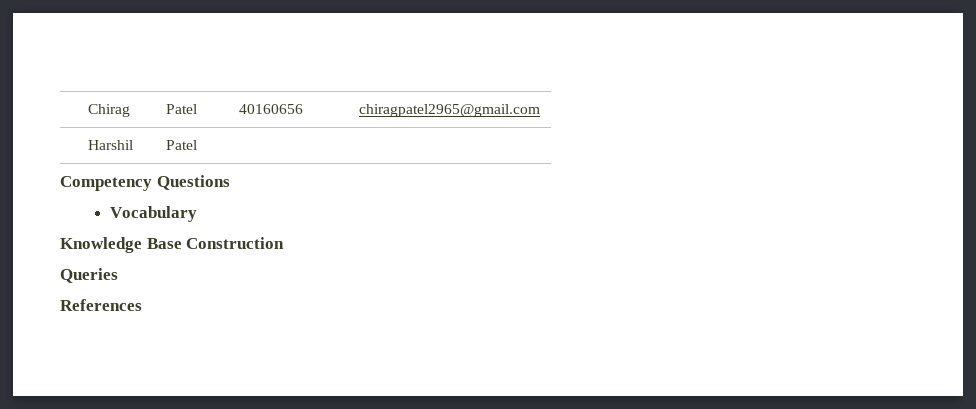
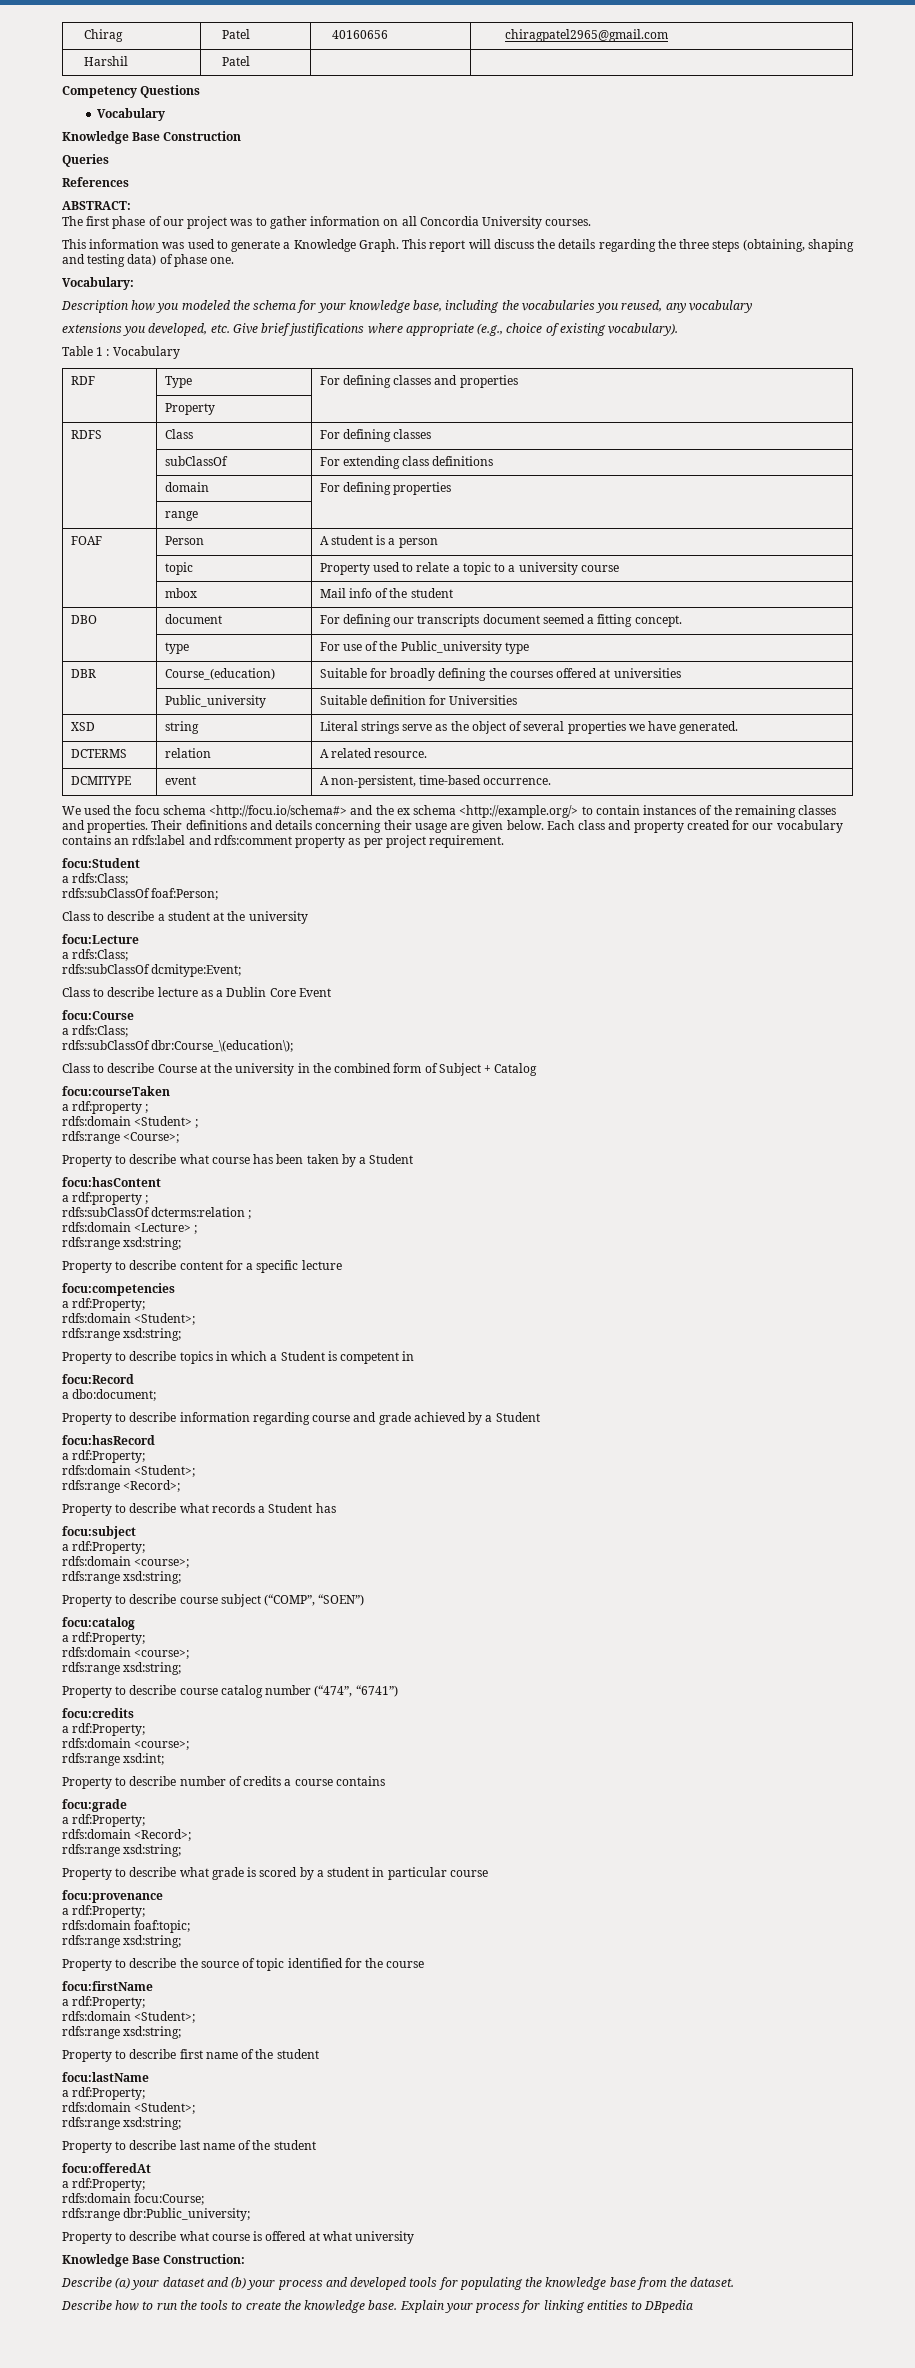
(142, 305) none -> [62,201,131,210] [62,216,592,229] [62,239,854,252] [62,254,235,267] [62,277,134,290] [61,300,752,313] [62,323,679,336] [62,346,180,359] [70,376,95,385] [164,376,192,388] [319,375,518,388] [164,403,215,415] [70,430,102,439] [164,429,193,439] [319,429,432,442] [164,456,228,466] [319,456,494,469] [164,482,209,492] [319,482,452,495] [164,511,198,521] [70,536,102,545] [164,536,204,545] [319,535,438,548] [164,562,193,575] [319,562,619,575] [164,588,197,598] [319,588,453,598] [70,615,97,624] [164,614,222,624] [319,614,682,627] [164,642,189,654] [319,641,529,654] [70,669,96,678] [164,668,275,680] [319,668,681,681] [164,695,266,708] [319,695,518,705] [70,722,95,731] [164,721,199,734] [319,721,739,734] [70,749,127,758] [164,748,211,758] [319,748,428,758] [70,776,131,785] [164,776,196,785] [319,775,552,788] [62,805,837,818] [62,820,843,833] [62,835,505,848] [62,858,140,868] [62,873,129,885] [62,888,219,900] [62,911,308,924] [62,934,139,944] [62,949,129,961] [62,964,242,977] [62,987,331,997] [62,1010,134,1020] [62,1025,129,1037] [62,1040,294,1052] [62,1063,538,1076] [62,1086,170,1096] [62,1101,149,1114] [62,1116,199,1128] [62,1131,180,1144] [62,1154,414,1167] [62,1177,161,1187] [62,1192,149,1205] [62,1207,252,1219] [62,1222,198,1234] [62,1237,182,1250] [62,1260,342,1273] [62,1283,175,1296] [62,1298,146,1311] [62,1313,196,1325] [62,1328,182,1341] [62,1351,415,1364] [62,1374,134,1384] [62,1389,157,1401] [62,1412,540,1425] [62,1435,155,1445] [62,1450,146,1463] [62,1465,196,1477] [62,1480,181,1493] [62,1503,336,1516] [62,1526,136,1539] [62,1541,146,1554] [62,1556,190,1568] [62,1571,182,1584] [62,1594,365,1607] [62,1617,135,1630] [62,1632,146,1645] [62,1647,190,1659] [62,1662,182,1675] [62,1685,398,1698] [62,1708,134,1718] [62,1723,146,1736] [62,1738,190,1750] [62,1753,165,1766] [62,1776,385,1789] [62,1799,127,1812] [62,1814,146,1827] [62,1829,192,1841] [62,1844,182,1857] [62,1867,488,1880] [62,1890,163,1903] [62,1905,146,1918] [62,1920,191,1933] [62,1935,182,1948] [62,1958,425,1971] [62,1981,153,1991] [62,1996,146,2009] [62,2011,196,2023] [62,2026,182,2039] [62,2049,319,2062] [62,2072,149,2082] [62,2087,146,2100] [62,2102,196,2114] [62,2117,182,2130] [62,2140,316,2153] [62,2163,151,2173] [62,2178,146,2191] [62,2193,205,2205] [62,2208,251,2221] [62,2231,415,2244] [62,2254,246,2267] [61,2277,735,2290] [61,2300,694,2313] // ABSTRACT: // The first phase of our project was to gather information on all Concordia University courses. // This information was used to generate a Knowledge Graph. This report will discuss the details regarding the three steps (obtaining, shaping and testing data) of phase one. // Vocabulary: // Description how you modeled the schema for your knowledge base, including the vocabularies you reused, any vocabulary // extensions you developed, etc. Give brief justifications where appropriate (e.g., choice of existing vocabulary). // Table 1 : Vocabulary // RDF | Type | For defining classes and properties // | Property | // RDFS | Class | For defining classes // | subClassOf | For extending class definitions // | domain | For defining properties // | range | // FOAF | Person | A student is a person // | topic | Property used to relate a topic to a university course // | mbox | Mail info of the student // DBO | document | For defining our transcripts document seemed a fitting concept. // | type | For use of the Public_university type // DBR | Course_(education) | Suitable for broadly defining the courses offered at universities // | Public_university | Suitable definition for Universities // XSD | string | Literal strings serve as the object of several properties we have generated. // DCTERMS | relation | A related resource. // DCMITYPE | event | A non-persistent, time-based occurrence. // We used the focu schema <http://focu.io/schema#> and the ex schema <http://example.org/> to contain instances of the remaining classes and properties. Their definitions and details concerning their usage are given below. Each class and property created for our vocabulary contains an rdfs:label and rdfs:comment property as per project requirement. // focu:Student // a rdfs:Class; // rdfs:subClassOf foaf:Person; // Class to describe a student at the university // focu:Lecture // a rdfs:Class; // rdfs:subClassOf dcmitype:Event; // Class to describe lecture as a Dublin Core Event // focu:Course // a rdfs:Class; // rdfs:subClassOf dbr:Course_\(education\); // Class to describe Course at the university in the combined form of Subject + Catalog // focu:courseTaken // a rdf:property ; // rdfs:domain <Student> ; // rdfs:range <Course>; // Property to describe what course has been taken by a Student // focu:hasContent // a rdf:property ; // rdfs:subClassOf dcterms:relation ; // rdfs:domain <Lecture> ; // rdfs:range xsd:string; // Property to describe content for a specific lecture // focu:competencies // a rdf:Property; // rdfs:domain <Student>; // rdfs:range xsd:string; // Property to describe topics in which a Student is competent in // focu:Record // a dbo:document; // Property to describe information regarding course and grade achieved by a Student // focu:hasRecord // a rdf:Property; // rdfs:domain <Student>; // rdfs:range <Record>; // Property to describe what records a Student has // focu:subject // a rdf:Property; // rdfs:domain <course>; // rdfs:range xsd:string; // Property to describe course subject (“COMP”, “SOEN”) // focu:catalog // a rdf:Property; // rdfs:domain <course>; // rdfs:range xsd:string; // Property to describe course catalog number (“474”, “6741”) // focu:credits // a rdf:Property; // rdfs:domain <course>; // rdfs:range xsd:int; // Property to describe number of credits a course contains // focu:grade // a rdf:Property; // rdfs:domain <Record>; // rdfs:range xsd:string; // Property to describe what grade is scored by a student in particular course // focu:provenance // a rdf:Property; // rdfs:domain foaf:topic; // rdfs:range xsd:string; // Property to describe the source of topic identified for the course // focu:firstName // a rdf:Property; // rdfs:domain <Student>; // rdfs:range xsd:string; // Property to describe first name of the student // focu:lastName // a rdf:Property; // rdfs:domain <Student>; // rdfs:range xsd:string; // Property to describe last name of the student // focu:offeredAt // a rdf:Property; // rdfs:domain focu:Course; // rdfs:range dbr:Public_university; // Property to describe what course is offered at what university // Knowledge Base Construction: // Describe (a) your dataset and (b) your process and developed tools for populating the knowledge base from the dataset. // Describe how to run the tools to create the knowledge base. Explain your process for linking entities to DBpedia

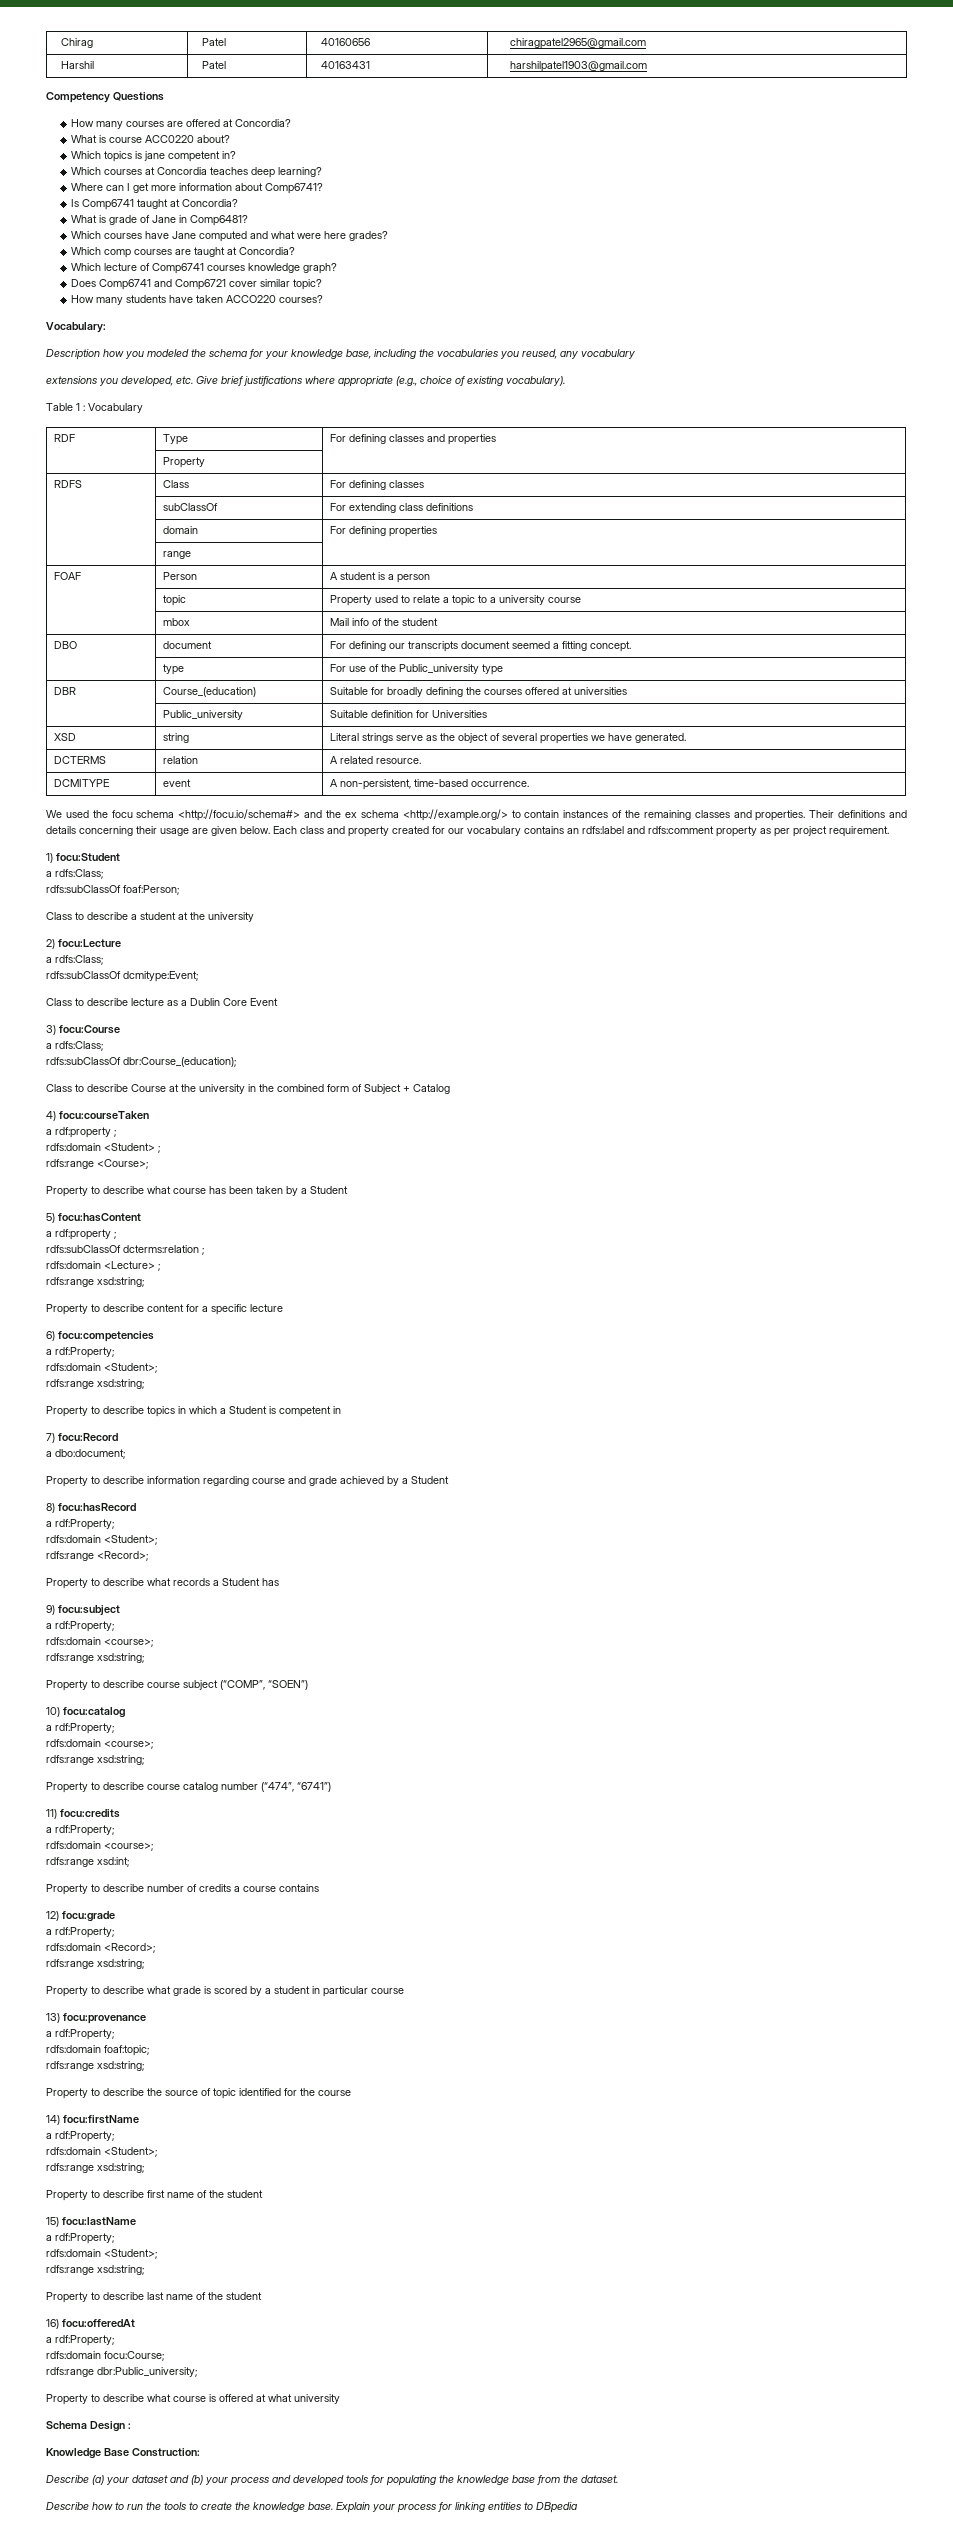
(250, 61) | -> [321,61,371,69] [509,61,647,72] 40163431 | harshilpatel1903@gmail.com
[97,108,166,121] [62,131,242,144] [62,154,109,167] [62,177,129,187] [62,201,131,210] [62,216,592,229] [62,239,854,252] [62,254,235,267] Vocabulary // Knowledge Base Construction // Queries // References // ABSTRACT: // The first phase of our project was to gather information on all Concordia University courses. // This information was used to generate a Knowledge Graph. This report will discuss the details regarding the three steps (obtaining, shaping and testing data) of phase one. -> [70,119,291,129] [70,135,230,143] [70,151,236,162] [70,167,322,178] [70,183,323,194] [70,199,238,210] [70,215,248,226] [70,231,388,242] [70,247,295,258] [70,263,337,274] [70,279,322,290] [70,295,323,305] How many courses are offered at Concordia? // What is course ACC0220 about? // Which topics is jane competent in? // Which courses at Concordia teaches deep learning? // Where can I get more information about Comp6741? // Is Comp6741 taught at Concordia? // What is grade of Jane in Comp6481? // Which courses have Jane computed and what were here grades? // Which comp courses are taught at Concordia? // Which lecture of Comp6741 courses knowledge graph? // Does Comp6741 and Comp6721 cover similar topic? // How many students have taken ACCO220 courses?
(505, 841) none -> [46,853,53,863] 1)
(308, 917) none -> [46,939,55,949] 2)
(331, 992) none -> [46,1025,56,1035] 3)
[151,1040,294,1052] dbr:Course_\(education\); -> [123,1057,236,1067] dbr:Course_(education);
(538, 1069) none -> [46,1111,56,1121] 4)
(414, 1159) none -> [46,1213,55,1223] 5)
(342, 1265) none -> [46,1331,55,1341] 6)
(415, 1356) none -> [46,1433,55,1443] 7)
(540, 1417) none -> [46,1503,55,1513] 8)
(336, 1508) none -> [46,1605,55,1615] 9)
(365, 1600) none -> [46,1707,60,1717] 10)
(398, 1691) none -> [46,1809,57,1819] 11)
(385, 1781) none -> [46,1911,59,1921] 12)
(488, 1873) none -> [46,2013,60,2023] 13)
(425, 1964) none -> [46,2115,60,2125] 14)
(319, 2054) none -> [46,2217,59,2227] 15)
(316, 2145) none -> [46,2319,59,2329] 16)
(415, 2237) none -> [46,2421,131,2432] // Schema Design :

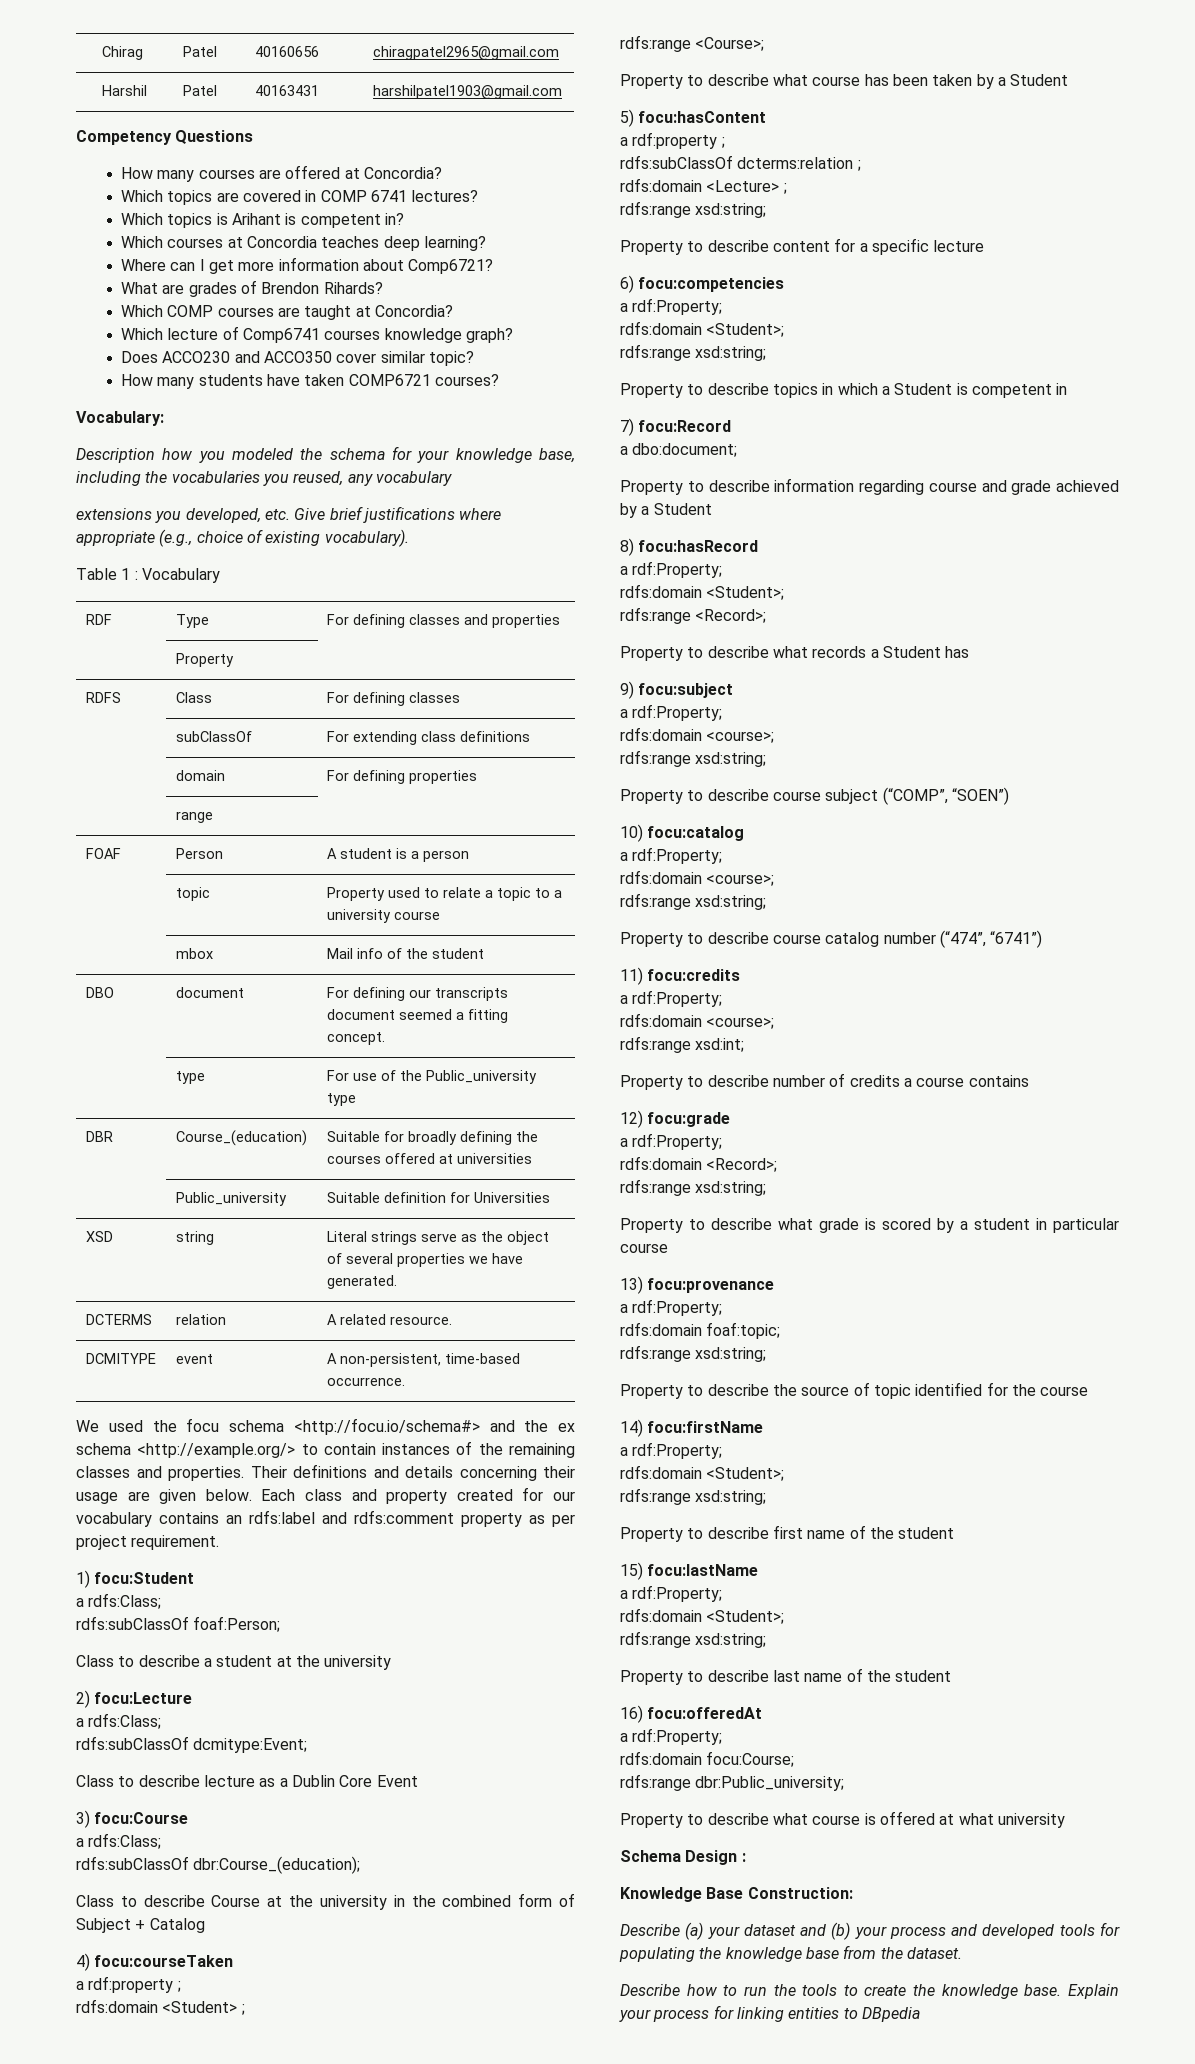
[70,135,230,143] What is course ACC0220 about? -> [120,190,479,205] Which topics are covered in COMP 6741 lectures?
[143,151,165,161] jane -> [231,213,297,225] Arihant is
[264,183,323,194] [70,199,238,210] [70,215,248,226] [70,231,388,242] [70,247,131,258] Comp6741? // Is Comp6741 taught at Concordia? // What is grade of Jane in Comp6481? // Which courses have Jane computed and what were here grades? // Which comp -> [408,259,494,274] [120,280,383,297] [120,305,214,317] Comp6721? // What are grades of Brendon Rihards? // Which COMP
[98,279,226,290] Comp6741 and Comp6721 -> [162,351,332,363] ACCO230 and ACCO350
[225,295,276,303] ACCO220 -> [348,374,431,386] COMP6721

